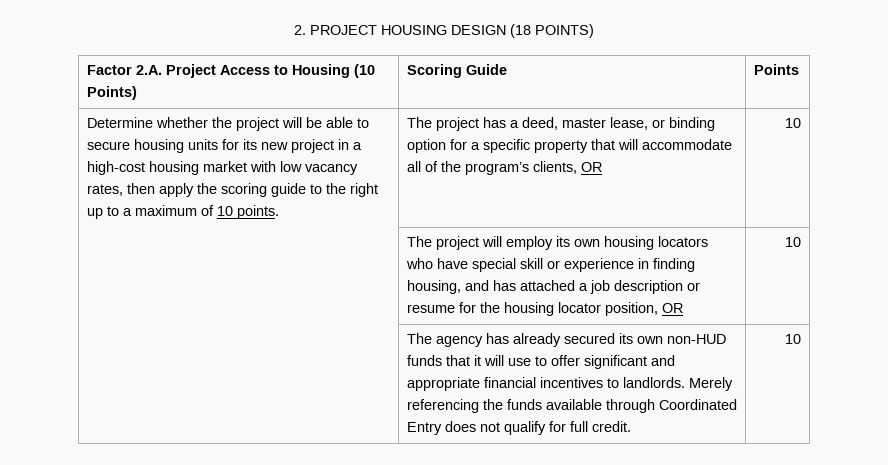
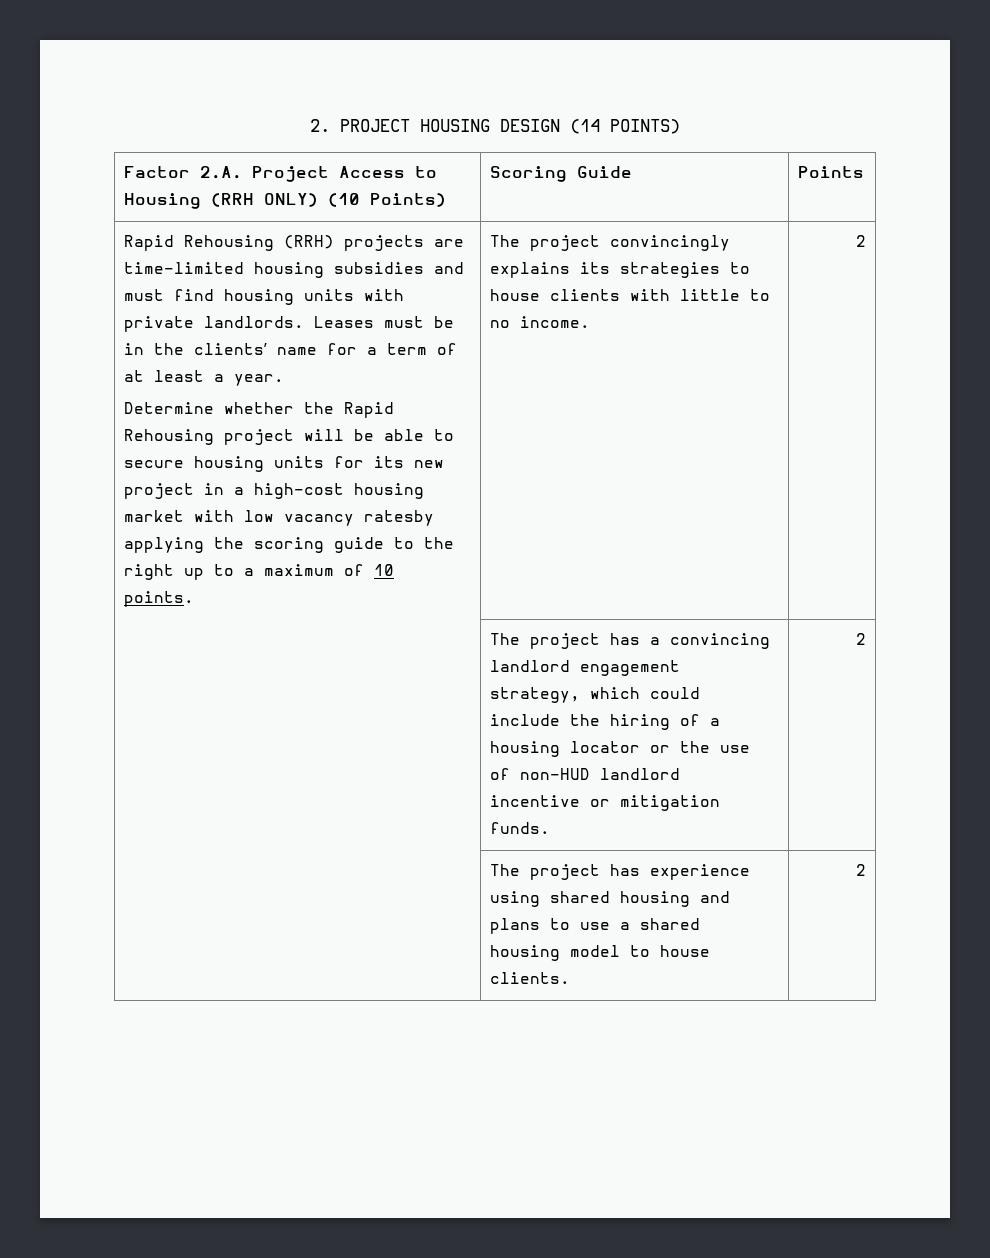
[510,24,531,38] (18 -> [570,119,600,134] (14
(350, 71) none -> [210,193,318,207] (RRH ONLY)
(799, 69) none -> [123,235,464,251] [123,262,464,278] [123,289,404,305] [123,316,454,332] [123,343,457,355] [123,370,284,386] Rapid Rehousing (RRH) projects are time-limited housing subsidies and must find housing units with private landlords. Leases must be in the clients’ name for a term of at least a year. //
(232, 122) none -> [343,402,394,418] [123,429,214,445] Rapid Rehousing
[86,183,194,197] rates, then apply -> [363,510,434,526] [123,537,204,553] ratesby applying
[482,117,715,131] [406,139,732,153] [406,161,602,175] [785,118,802,128] [406,236,708,250] [405,258,695,272] [406,280,700,294] [406,302,683,316] [785,237,802,247] [406,333,726,347] [406,355,675,369] [406,377,733,391] [406,399,737,413] [406,421,631,435] [785,334,802,344] has a deed, master lease, or binding option for a specific property that will accommodate all of the program’s clients, OR | 10 // | The project will employ its own housing locators who have special skill or experience in finding housing, and has attached a job description or resume for the housing locator position, OR | 10 // | The agency has already secured its own non-HUD funds that it will use to offer significant and appropriate financial incentives to landlords. Merely referencing the funds available through Coordinated Entry does not qualify for full credit. | 10 -> [609,235,730,251] [489,262,750,278] [489,289,770,301] [489,316,590,328] [856,235,867,247] [489,633,770,649] [489,660,680,676] [489,687,700,703] [489,714,720,730] [489,741,750,757] [489,768,680,780] [489,795,720,811] [489,822,550,834] [856,633,867,645] [489,864,750,880] [489,891,730,907] [489,918,700,934] [489,945,710,961] [489,972,570,984] [856,864,867,876] convincingly explains its strategies to house clients with little to no income. | 2 // | The project has a convincing landlord engagement strategy, which could include the hiring of a housing locator or the use of non-HUD landlord incentive or mitigation funds. | 2 // | The project has experience using shared housing and plans to use a shared housing model to house clients. | 2

